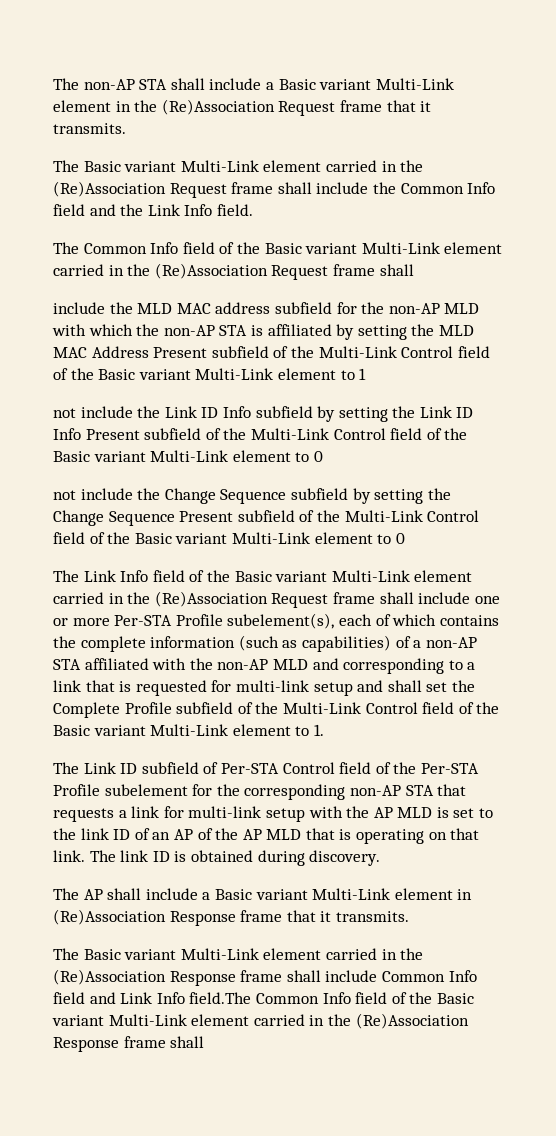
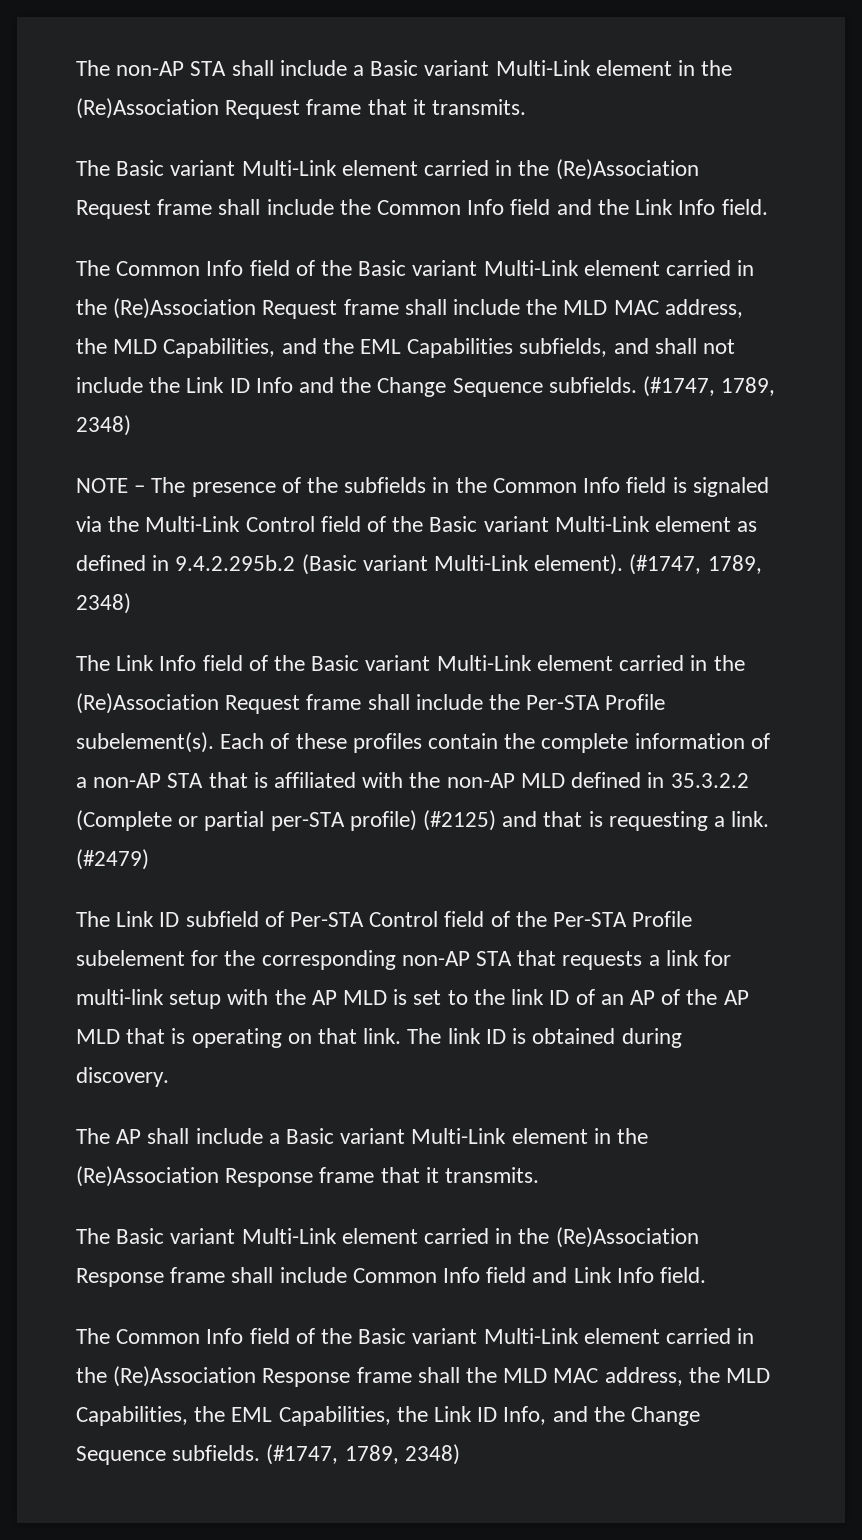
(414, 270) // -> (447, 307) none
[215,302,480,314] [52,324,474,340] [53,346,289,358] address subfield for the non-AP MLD with which the non-AP STA is affiliated by setting the MLD MAC Address Present subfield of -> [664,299,743,318] [76,338,736,358] [76,376,776,397] [76,415,131,436] [76,477,769,497] [76,516,102,532] address, the MLD Capabilities, and the EML Capabilities subfields, and shall not include the Link ID Info and the Change Sequence subfields. (#1747, 1789, 2348) // NOTE – The presence of the subfields in the Common Info field is signaled via
[340,368,367,380] [53,406,474,422] [53,428,468,440] [53,450,323,462] [53,488,451,504] [53,510,480,526] [53,532,405,544] to 1 // not include the Link ID Info subfield by setting the Link ID Info Present subfield of the Multi-Link Control field of the Basic variant Multi-Link element to 0 // not include the Change Sequence subfield by setting the Change Sequence Present subfield of the Multi-Link Control field of the Basic variant Multi-Link element to 0 -> [737,521,758,532] [76,554,762,575] [76,593,131,614] as defined in 9.4.2.295b.2 (Basic variant Multi-Link element). (#1747, 1789, 2348)
[474,596,500,604] [53,613,499,629] [53,635,391,652] one or more Per-STA Profile subelement(s), each of which contains the complete information (such as capabilities) -> [489,694,666,710] [76,732,745,753] the Per-STA Profile subelement(s). Each of these profiles contain the complete information
(81, 664) none -> [208,772,268,788] that is
[312,658,476,674] [53,680,475,696] [53,702,500,718] [53,724,324,736] and corresponding to a link that is requested for multi-link setup and shall set the Complete Profile subfield of the Multi-Link Control field of the Basic variant Multi-Link element to 1. -> [571,772,749,788] [76,810,770,831] [76,849,149,870] defined in 35.3.2.2 (Complete or partial per-STA profile) (#2125) and that is requesting a link. (#2479)
(473, 894) none -> [617,1128,649,1144] the
[189,992,252,1004] field.The -> [660,1267,707,1283] [76,1328,110,1344] field. // The
(205, 1042) none -> [466,1367,771,1386] [76,1406,701,1426] [76,1444,460,1465] the MLD MAC address, the MLD Capabilities, the EML Capabilities, the Link ID Info, and the Change Sequence subfields. (#1747, 1789, 2348)

